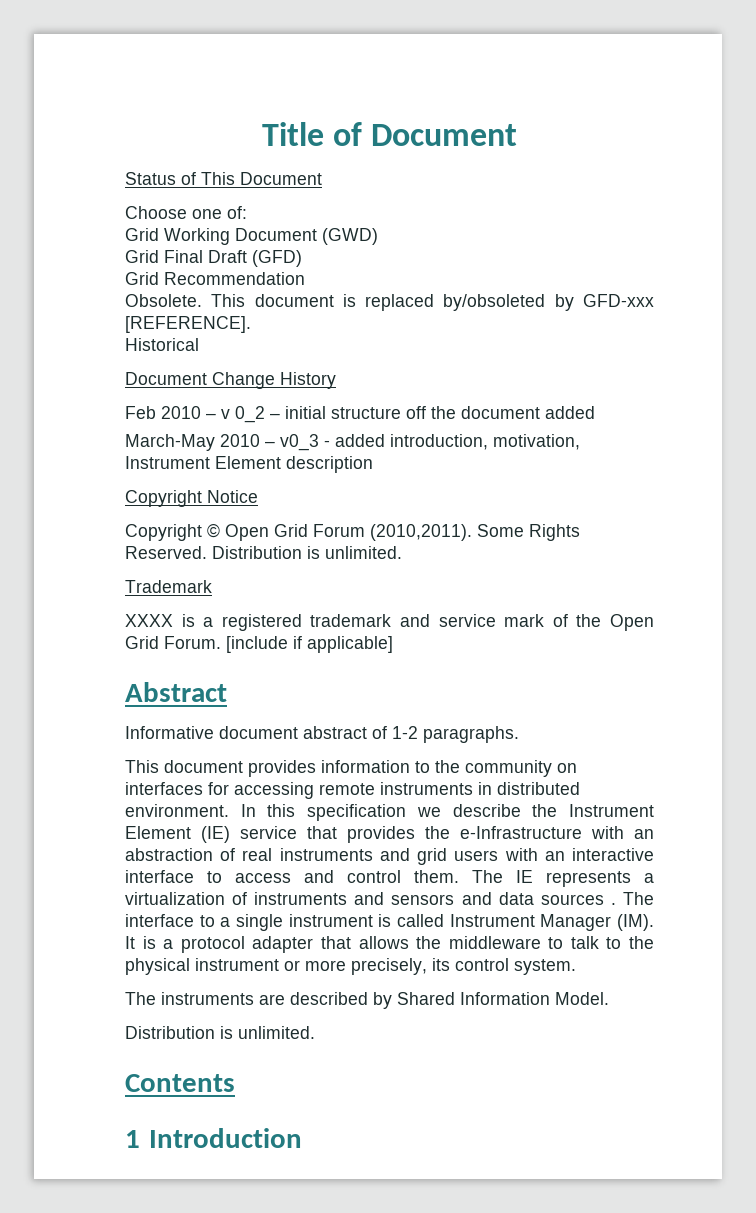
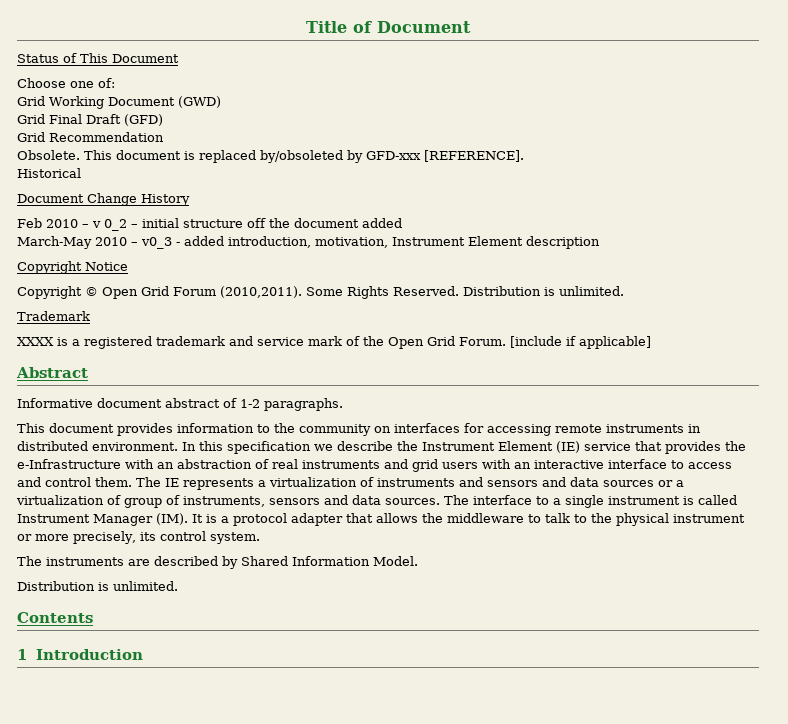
[610,903,616,905] . -> [658,480,684,487] [16,495,440,508] or a virtualization of group of instruments, sensors and data sources.

